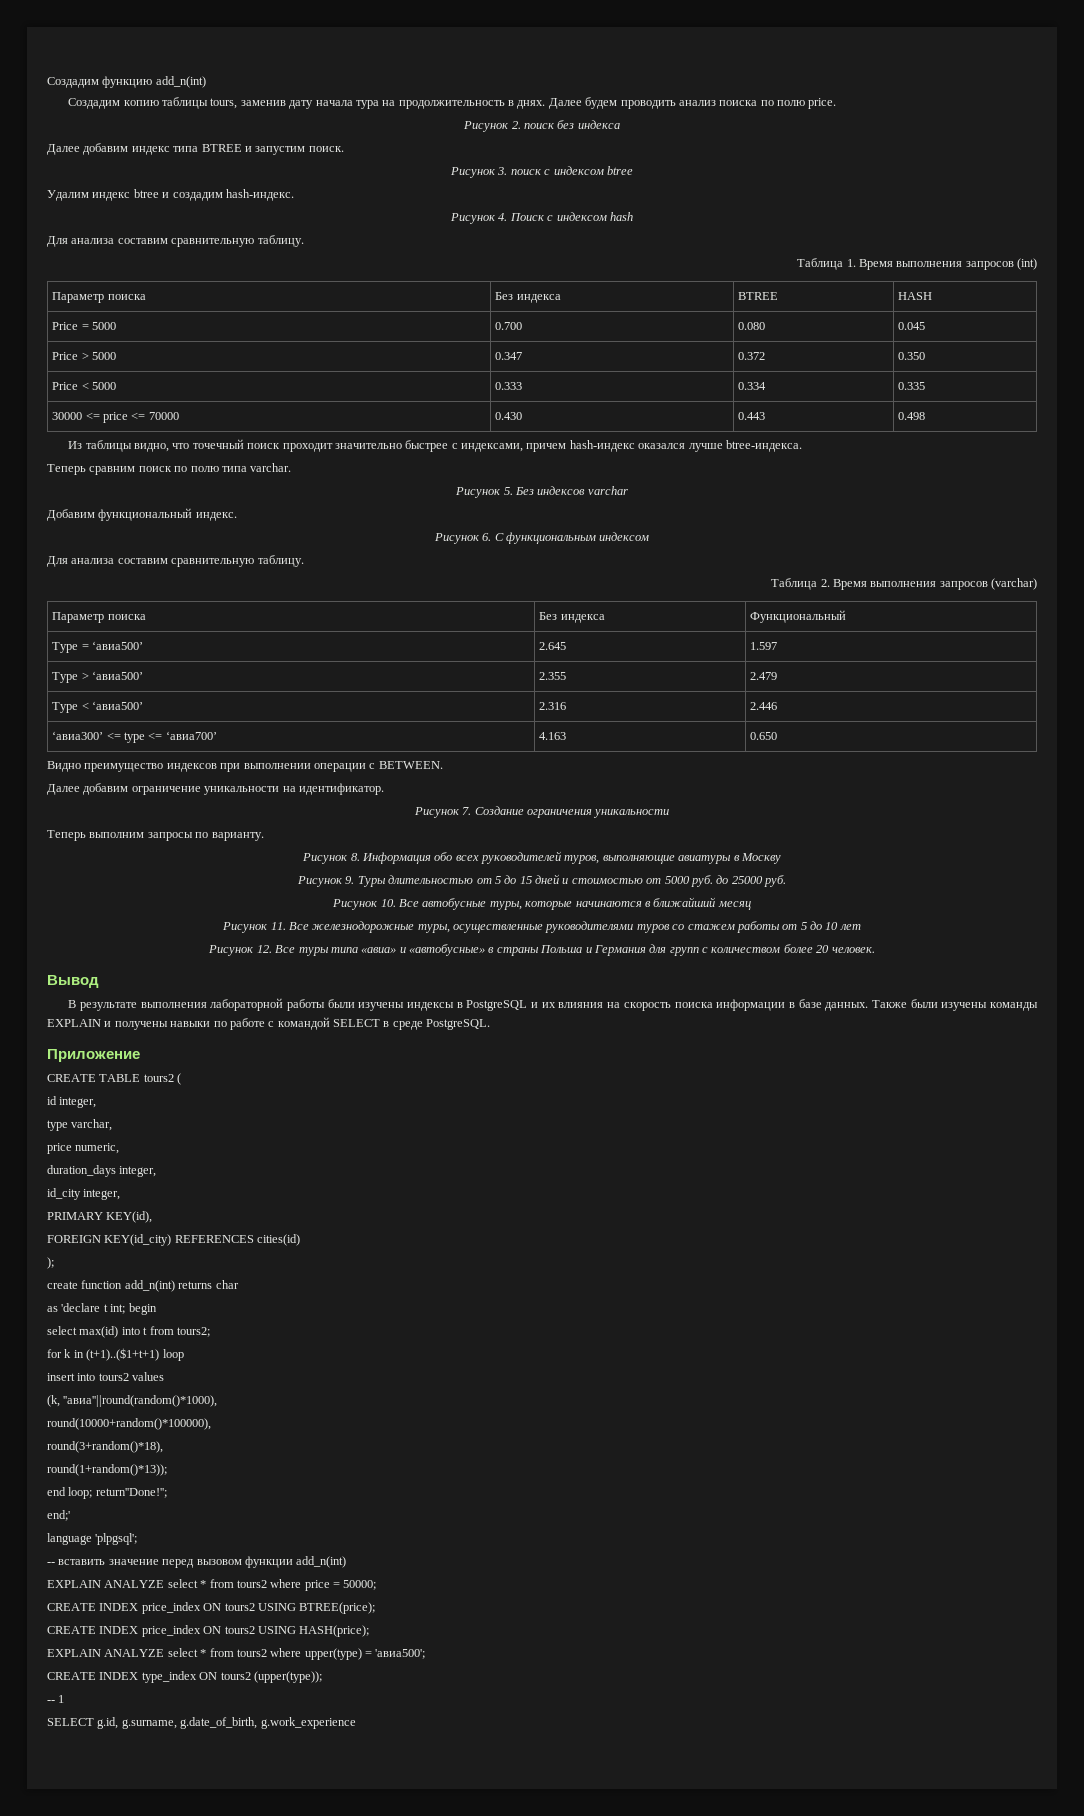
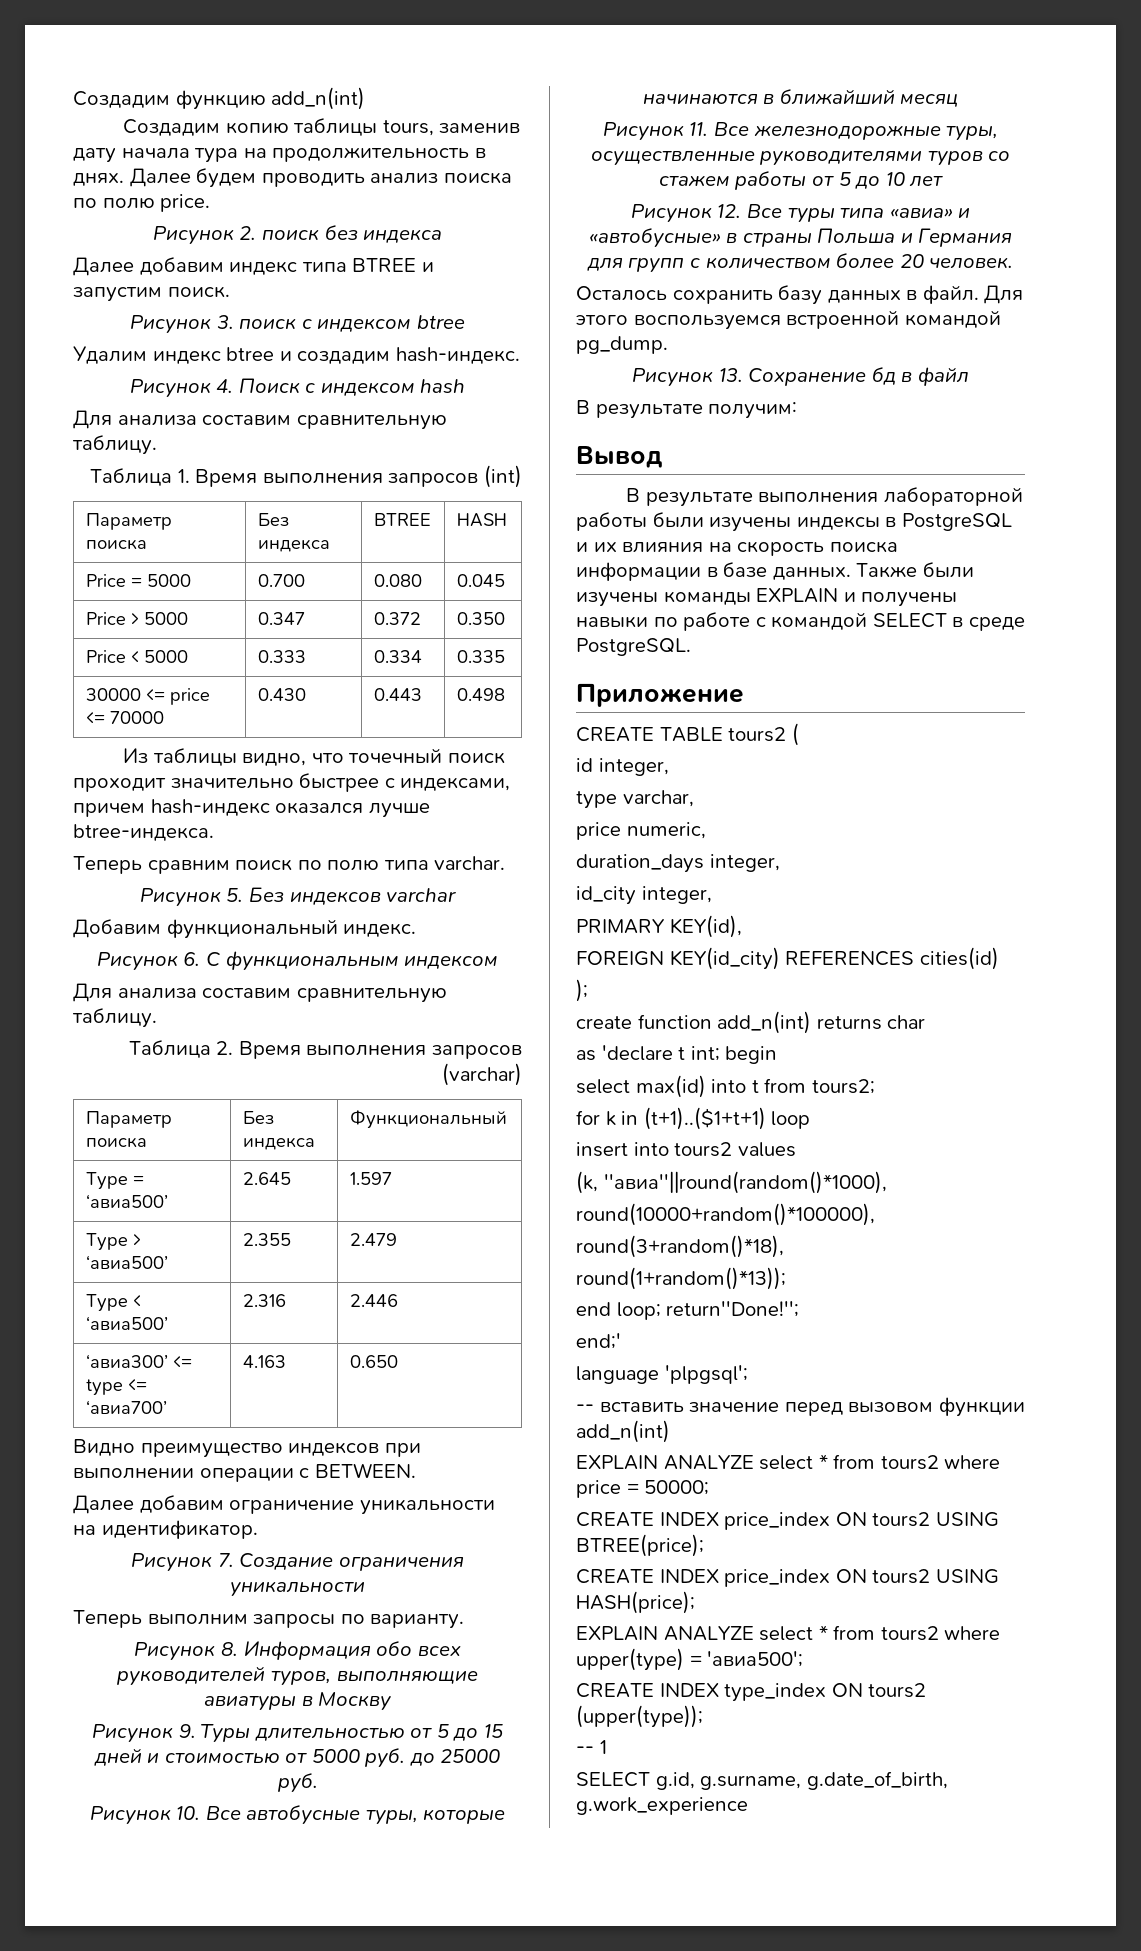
(875, 950) none -> [576,285,1024,305] [576,310,1001,330] [576,336,668,354] [632,367,969,387] [576,400,798,419] // Осталось сохранить базу данных в файл. Для этого воспользуемся встроенной командой pg_dump. // Рисунок 13. Сохранение бд в файл // В результате получим:

